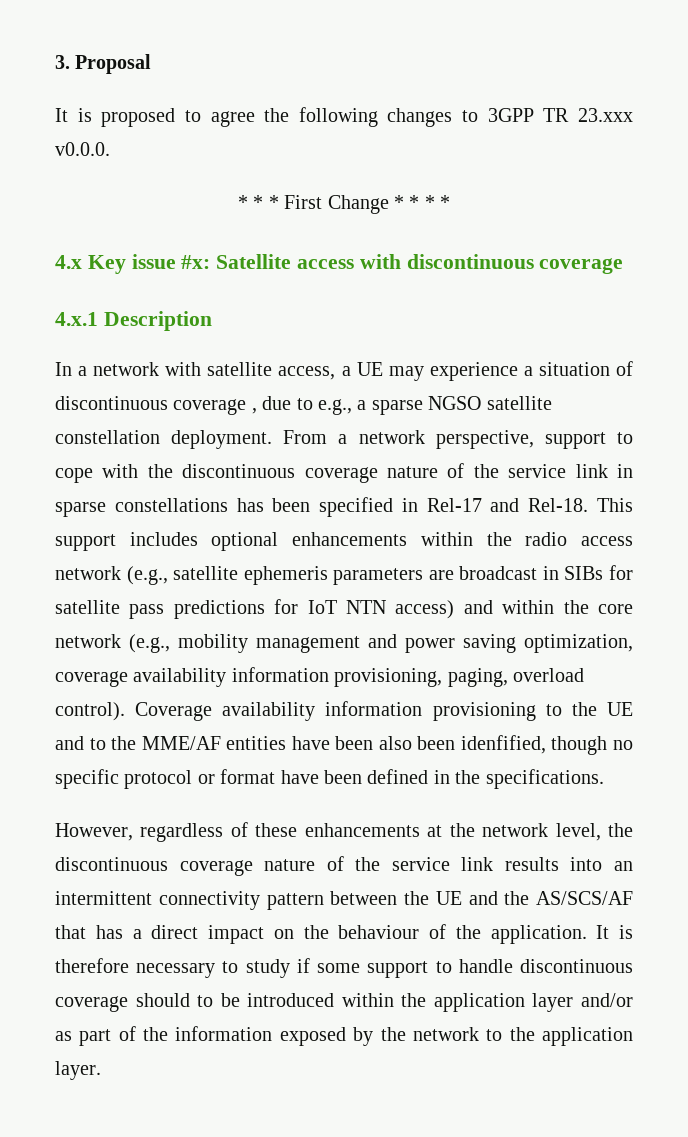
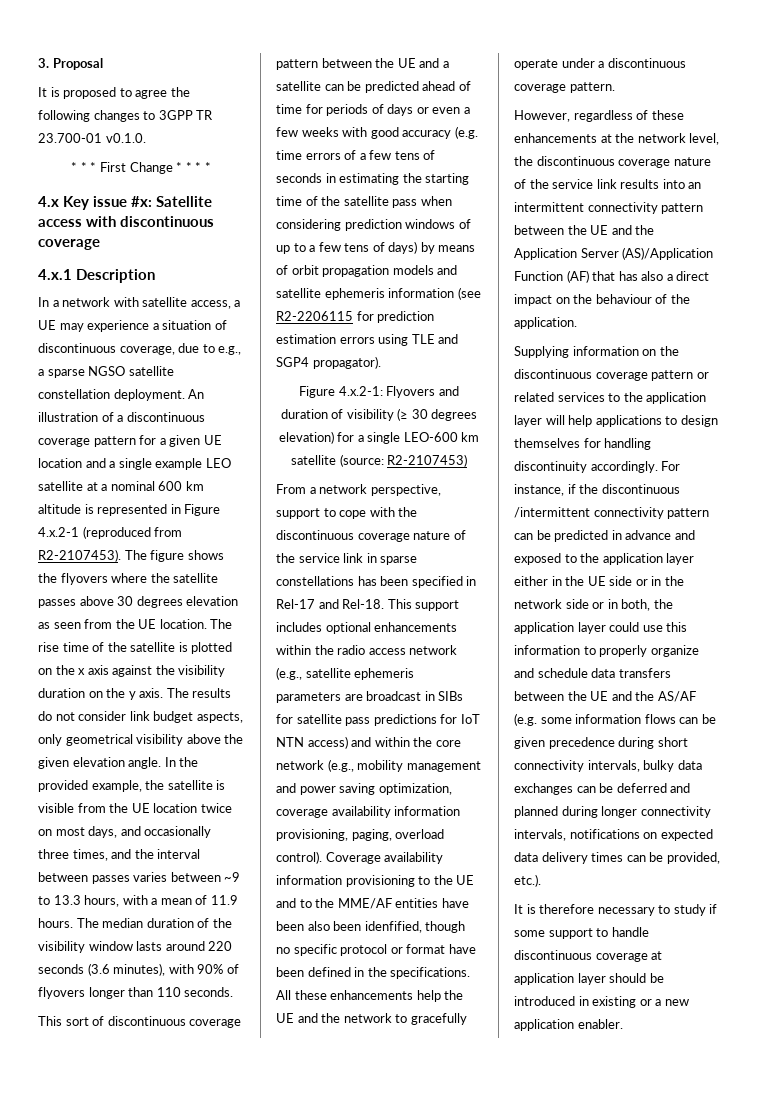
[577,108,633,122] [55,142,110,156] 23.xxx v0.0.0. -> [38,133,146,143] 23.700-01 v0.1.0.
[173,399,257,415] coverage , -> [119,346,175,355] coverage,
(273, 439) none -> [188,389,205,399] [38,412,205,422] [38,435,222,447] [38,458,231,470] [38,481,204,491] [38,504,221,516] [38,526,183,539] [38,549,224,562] [38,573,219,585] [38,596,239,608] [38,619,233,629] [38,642,233,654] [38,665,226,677] [38,688,232,700] [38,711,243,723] [38,734,244,746] [38,757,199,769] [38,780,226,792] [38,803,232,813] [38,826,212,838] [38,849,201,861] [38,872,241,884] [38,895,238,907] [38,918,232,928] [38,941,233,953] [38,963,239,976] [38,987,234,999] [38,1016,242,1028] [276,58,449,70] [276,81,471,93] [276,104,470,116] [276,126,478,139] [276,150,436,160] [276,173,470,185] [276,196,452,208] [276,219,471,231] [276,241,476,254] [276,265,458,277] [276,287,481,300] [276,311,435,323] [276,334,459,346] [276,356,381,369] [299,386,459,398] [280,408,478,421] [278,431,480,444] [290,454,468,467] An illustration of a discontinuous coverage pattern for a given UE location and a single example LEO satellite at a nominal 600 km altitude is represented in Figure 4.x.2-1 (reproduced from R2-2107453). The figure shows the flyovers where the satellite passes above 30 degrees elevation as seen from the UE location. The rise time of the satellite is plotted on the x axis against the visibility duration on the y axis. The results do not consider link budget aspects, only geometrical visibility above the given elevation angle. In the provided example, the satellite is visible from the UE location twice on most days, and occasionally three times, and the interval between passes varies between ~9 to 13.3 hours, with a mean of 11.9 hours. The median duration of the visibility window lasts around 220 seconds (3.6 minutes), with 90% of flyovers longer than 110 seconds. // This sort of discontinuous coverage pattern between the UE and a satellite can be predicted ahead of time for periods of days or even a few weeks with good accuracy (e.g. time errors of a few tens of seconds in estimating the starting time of the satellite pass when considering prediction windows of up to a few tens of days) by means of orbit propagation models and satellite ephemeris information (see R2-2206115 for prediction estimation errors using TLE and SGP4 propagator). // Figure 4.x.2-1: Flyovers and duration of visibility (≥ 30 degrees elevation) for a single LEO-600 km satellite (source: R2-2107453) //
(604, 779) none -> [276,990,464,1002] [276,1013,467,1025] [514,58,686,70] [514,82,615,93] All these enhancements help the UE and the network to gracefully operate under a discontinuous coverage pattern.
[536,891,633,905] AS/SCS/AF -> [514,247,714,260] [514,270,589,283] Application Server (AS)/Application Function (AF)
(123, 932) none -> [641,271,664,281] also
(587, 934) none -> [514,346,679,358] [514,369,709,381] [514,392,707,404] [514,415,718,427] [514,438,652,450] [514,461,681,473] [514,484,680,496] [514,507,710,519] [514,530,695,542] [514,553,695,565] [514,576,684,586] [514,599,673,611] [514,622,688,634] [514,645,699,657] [514,668,671,678] [514,691,696,702] [514,713,716,726] [514,737,688,749] [514,760,702,772] [514,783,691,795] [514,806,711,818] [514,829,713,841] [514,852,720,864] [514,874,541,887] // Supplying information on the discontinuous coverage pattern or related services to the application layer will help applications to design themselves for handling discontinuity accordingly. For instance, if the discontinuous /intermittent connectivity pattern can be predicted in advance and exposed to the application layer either in the UE side or in the network side or in both, the application layer could use this information to properly organize and schedule data transfers between the UE and the AS/AF (e.g. some information flows can be given precedence during short connectivity intervals, bulky data exchanges can be deferred and planned during longer connectivity intervals, notifications on expected data delivery times can be provided, etc.). //
[135,993,633,1012] [55,1026,633,1046] [55,1061,101,1080] should to be introduced within the application layer and/or as part of the information exposed by the network to the application layer. -> [651,951,663,960] [514,973,664,985] [514,996,689,1008] [514,1019,623,1031] at application layer should be introduced in existing or a new application enabler.

